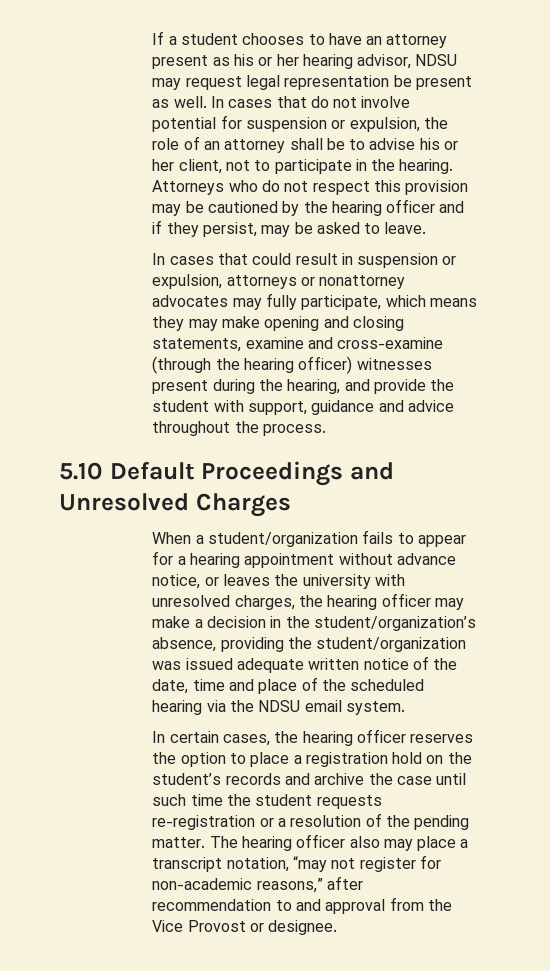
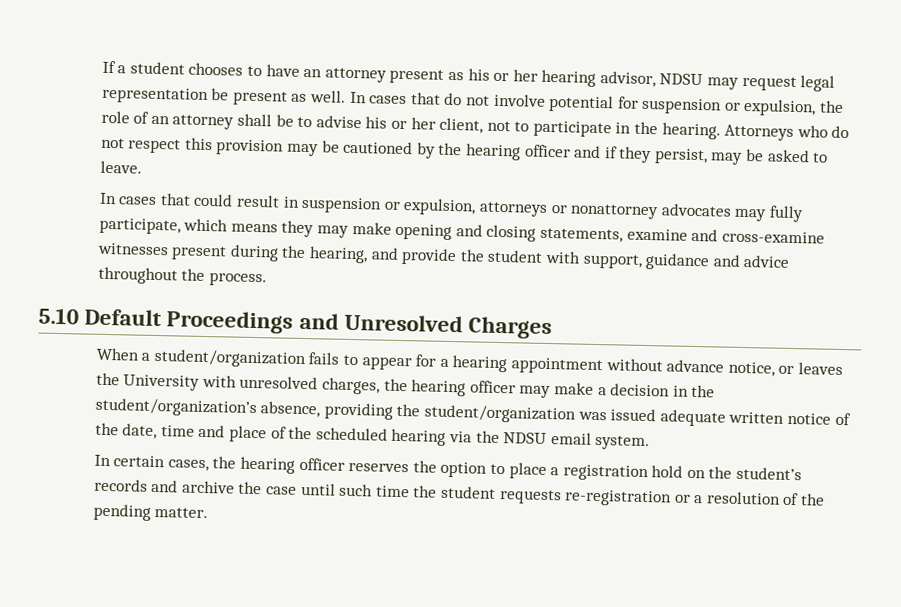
[152,356,353,374] (through the hearing officer) -> (825, 237) none
[302,574,371,589] university -> [123,374,201,391] University
[209,834,469,851] [152,855,441,872] [152,876,363,893] [152,897,452,914] [152,920,338,935] The hearing officer also may place a transcript notation, “may not register for non-academic reasons,” after recommendation to and approval from the Vice Provost or designee. -> (209, 513) none

